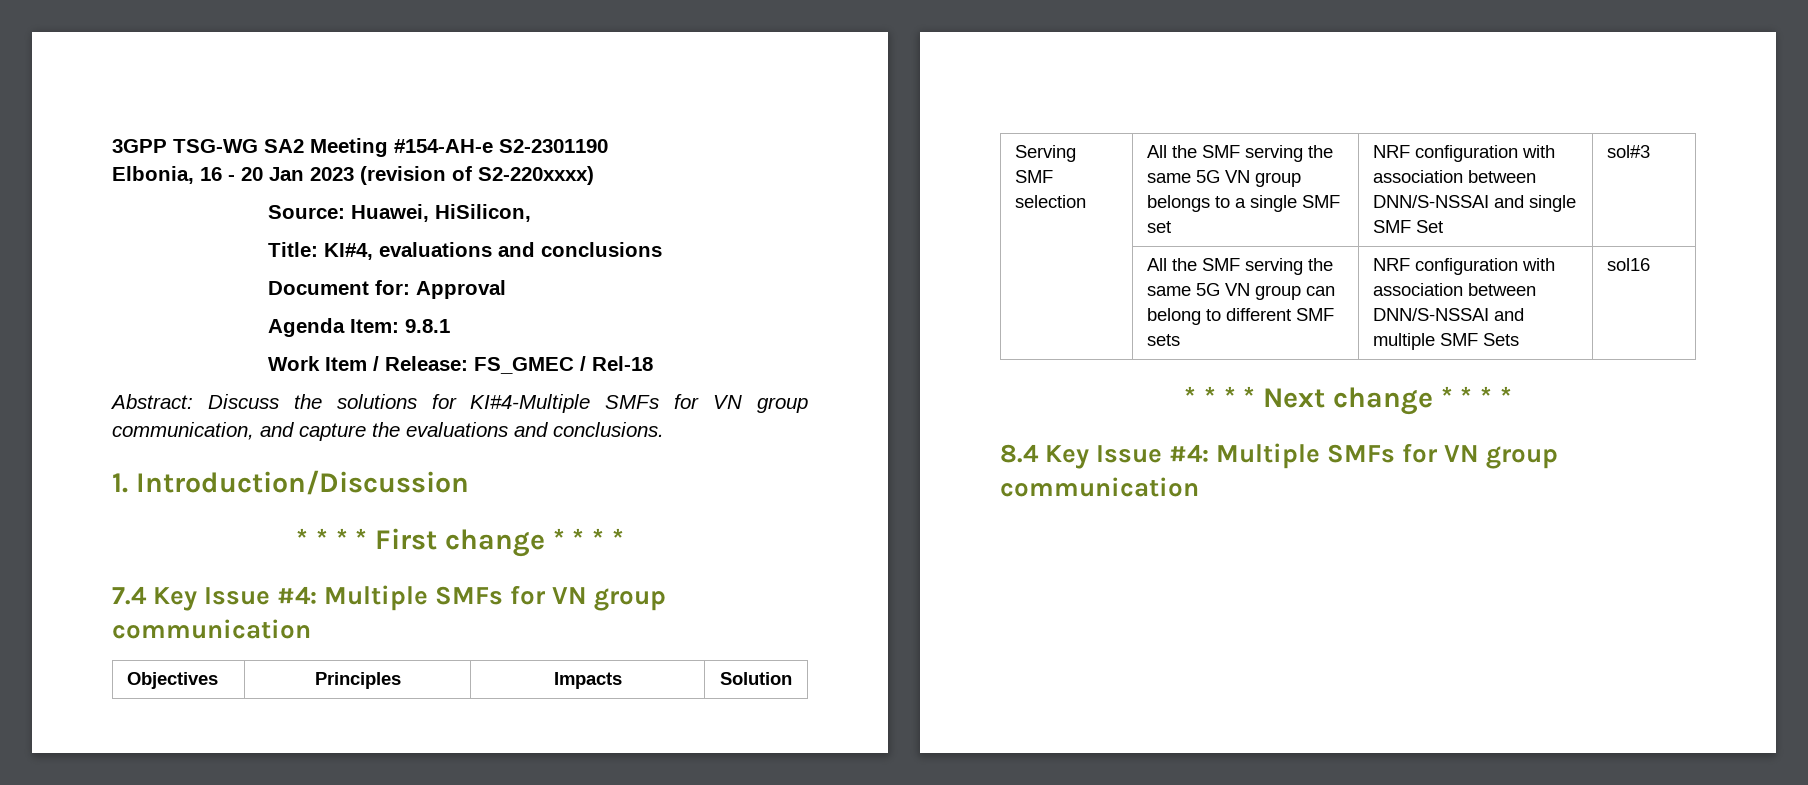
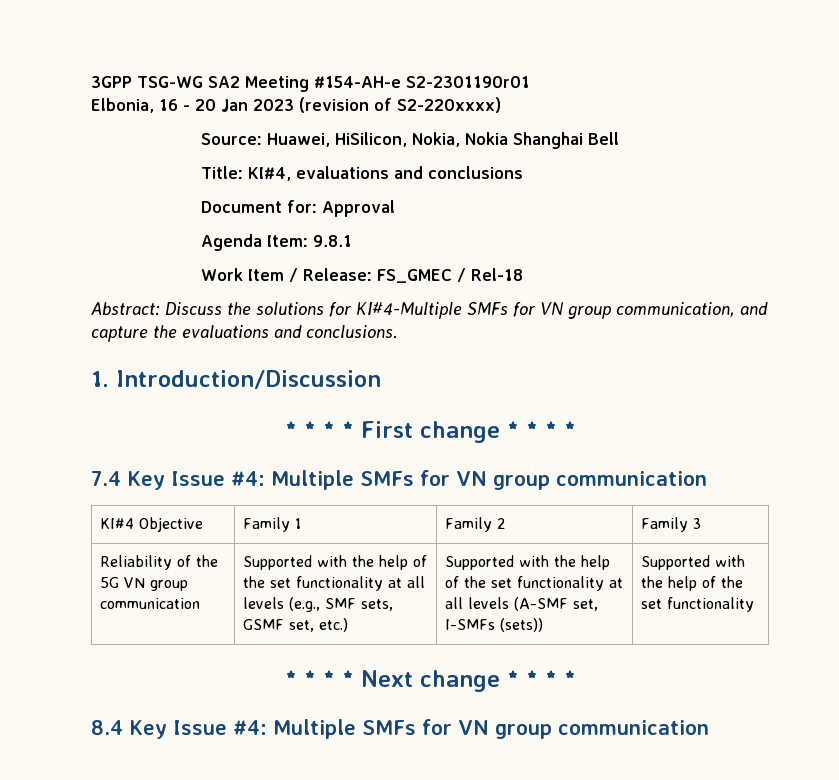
[499,139,608,153] S2-2301190 -> [406,76,530,88] S2-2301190r01
(532, 213) none -> [412,132,620,149] Nokia, Nokia Shanghai Bell
[126,672,218,689] [314,672,401,689] [553,672,622,689] [720,672,792,685] [1014,145,1076,162] [1014,170,1053,183] [1014,195,1086,208] [1146,145,1333,162] [1146,170,1301,187] [1146,195,1340,212] [1146,221,1171,233] [1372,145,1555,162] [1372,170,1536,183] [1372,195,1576,212] [1372,220,1443,233] [1606,145,1650,158] [1146,258,1333,275] [1146,283,1335,300] [1146,308,1334,325] [1146,334,1180,346] [1372,258,1555,275] [1372,283,1536,296] [1372,308,1524,321] [1372,333,1519,350] [1606,258,1650,271] Objectives | Principles | Impacts | Solution // Serving SMF selection | All the SMF serving the same 5G VN group belongs to a single SMF set | NRF configuration with association between DNN/S-NSSAI and single SMF Set | sol#3 // | All the SMF serving the same 5G VN group can belong to different SMF sets | NRF configuration with association between DNN/S-NSSAI and multiple SMF Sets | sol16 -> [99,517,203,532] [242,517,301,532] [444,517,505,532] [640,517,701,532] [99,555,218,570] [99,577,188,591] [99,598,200,609] [242,555,427,570] [242,576,425,591] [242,597,393,612] [242,618,348,632] [444,555,610,570] [444,576,623,591] [444,597,598,611] [444,618,543,632] [640,555,745,570] [640,576,743,591] [640,597,754,612] KI#4 Objective | Family 1 | Family 2 | Family 3 // Reliability of the 5G VN group communication | Supported with the help of the set functionality at all levels (e.g., SMF sets, GSMF set, etc.) | Supported with the help of the set functionality at all levels (A-SMF set, I-SMFs (sets)) | Supported with the help of the set functionality

